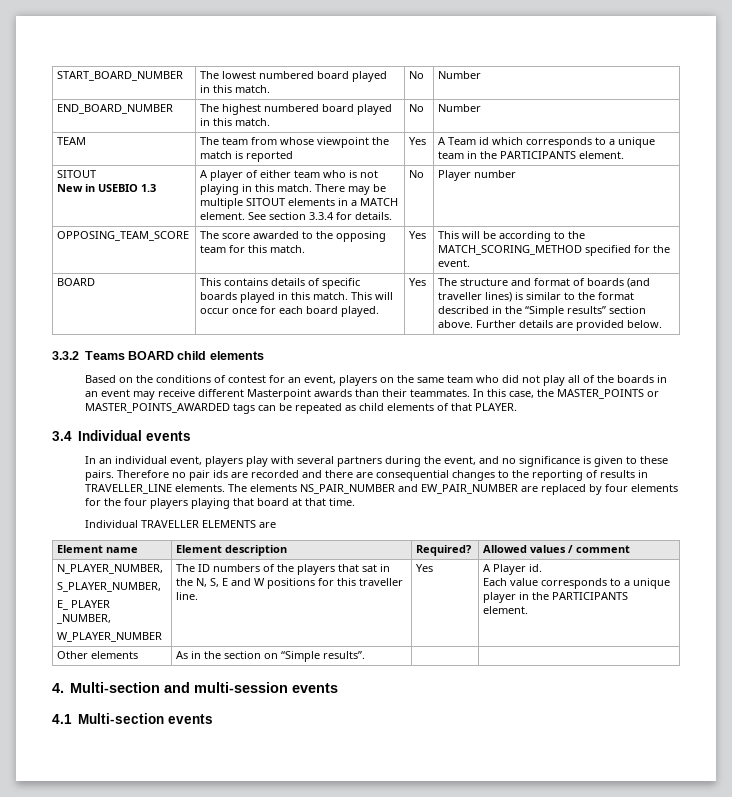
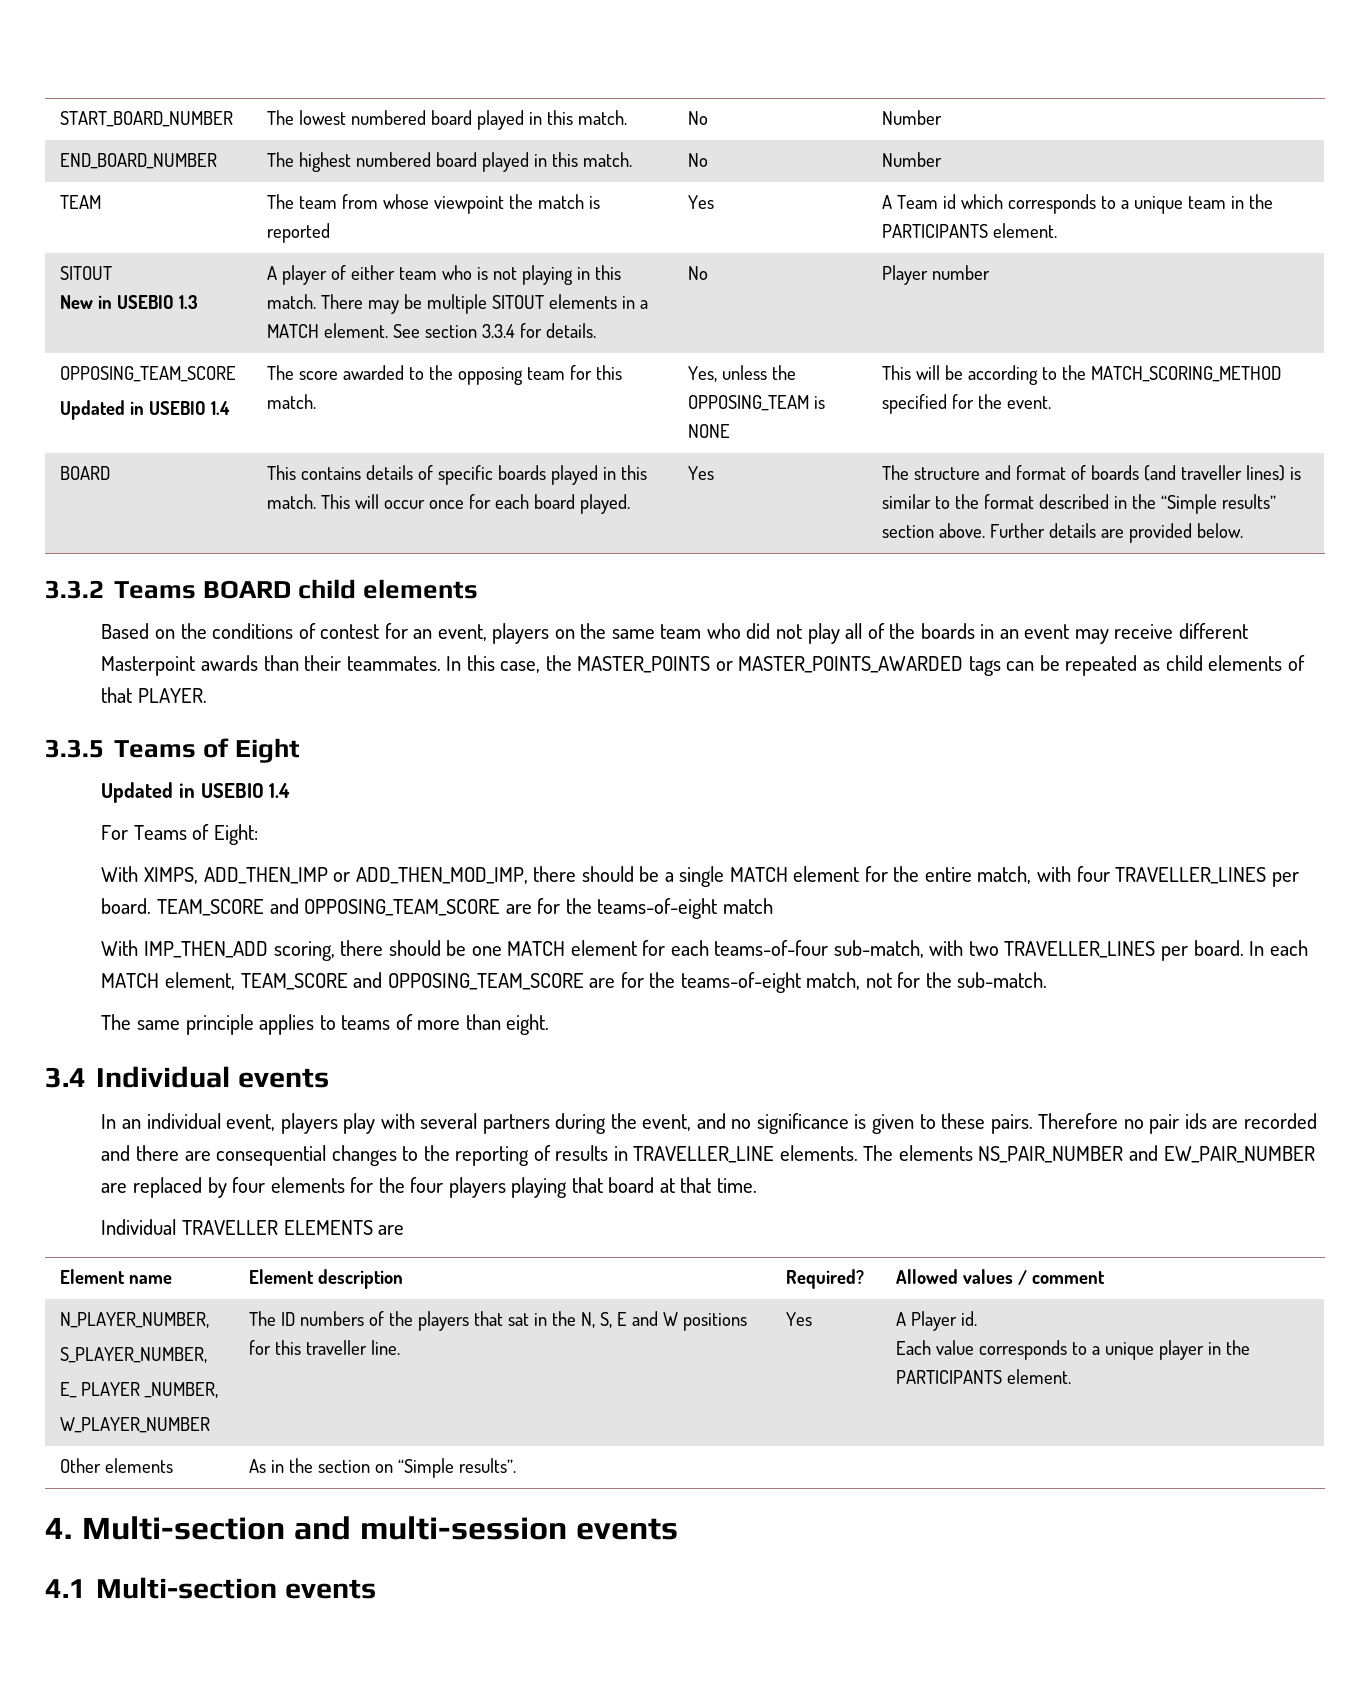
(190, 236) none -> [60,400,231,420] // Updated in USEBIO 1.4
[409,231,427,239] Yes -> [688,365,797,382] [688,395,826,411] [688,424,731,438] Yes, unless the OPPOSING_TEAM is NONE
(517, 407) none -> [45,738,301,763] [101,782,291,803] [101,824,259,845] [101,866,1299,887] [101,898,773,919] [101,940,1308,961] [101,972,1048,993] [101,1014,550,1035] // 3.3.5 Teams of Eight // Updated in USEBIO 1.4 // For Teams of Eight: // With XIMPS, ADD_THEN_IMP or ADD_THEN_MOD_IMP, there should be a single MATCH element for the entire match, with four TRAVELLER_LINES per board. TEAM_SCORE and OPPOSING_TEAM_SCORE are for the teams-of-eight match // With IMP_THEN_ADD scoring, there should be one MATCH element for each teams-of-four sub-match, with two TRAVELLER_LINES per board. In each MATCH element, TEAM_SCORE and OPPOSING_TEAM_SCORE are for the teams-of-eight match, not for the sub-match. // The same principle applies to teams of more than eight.

